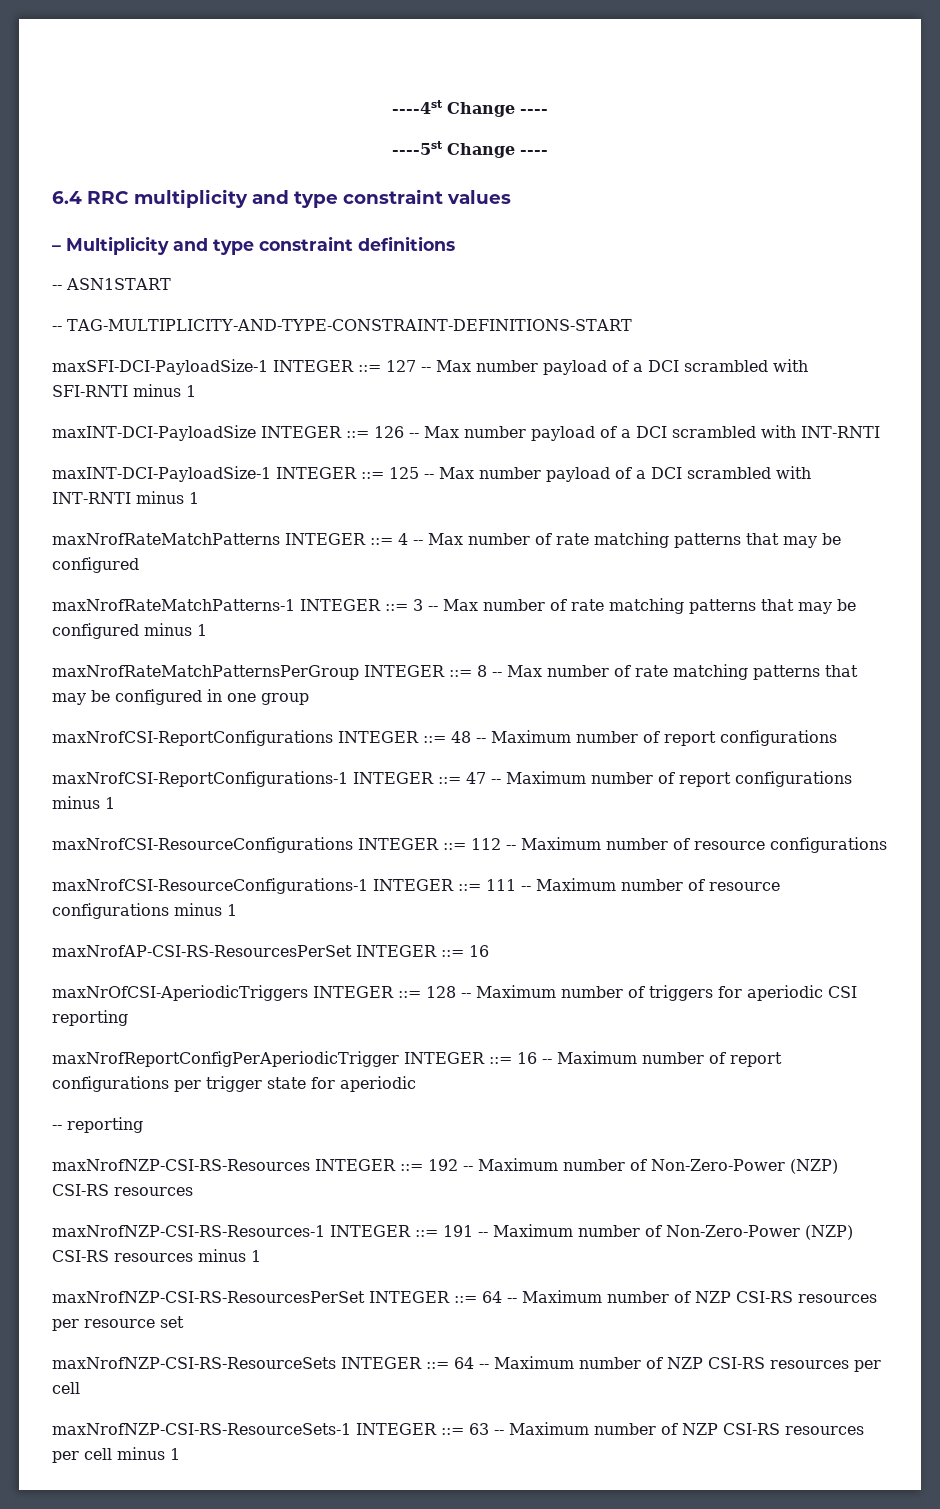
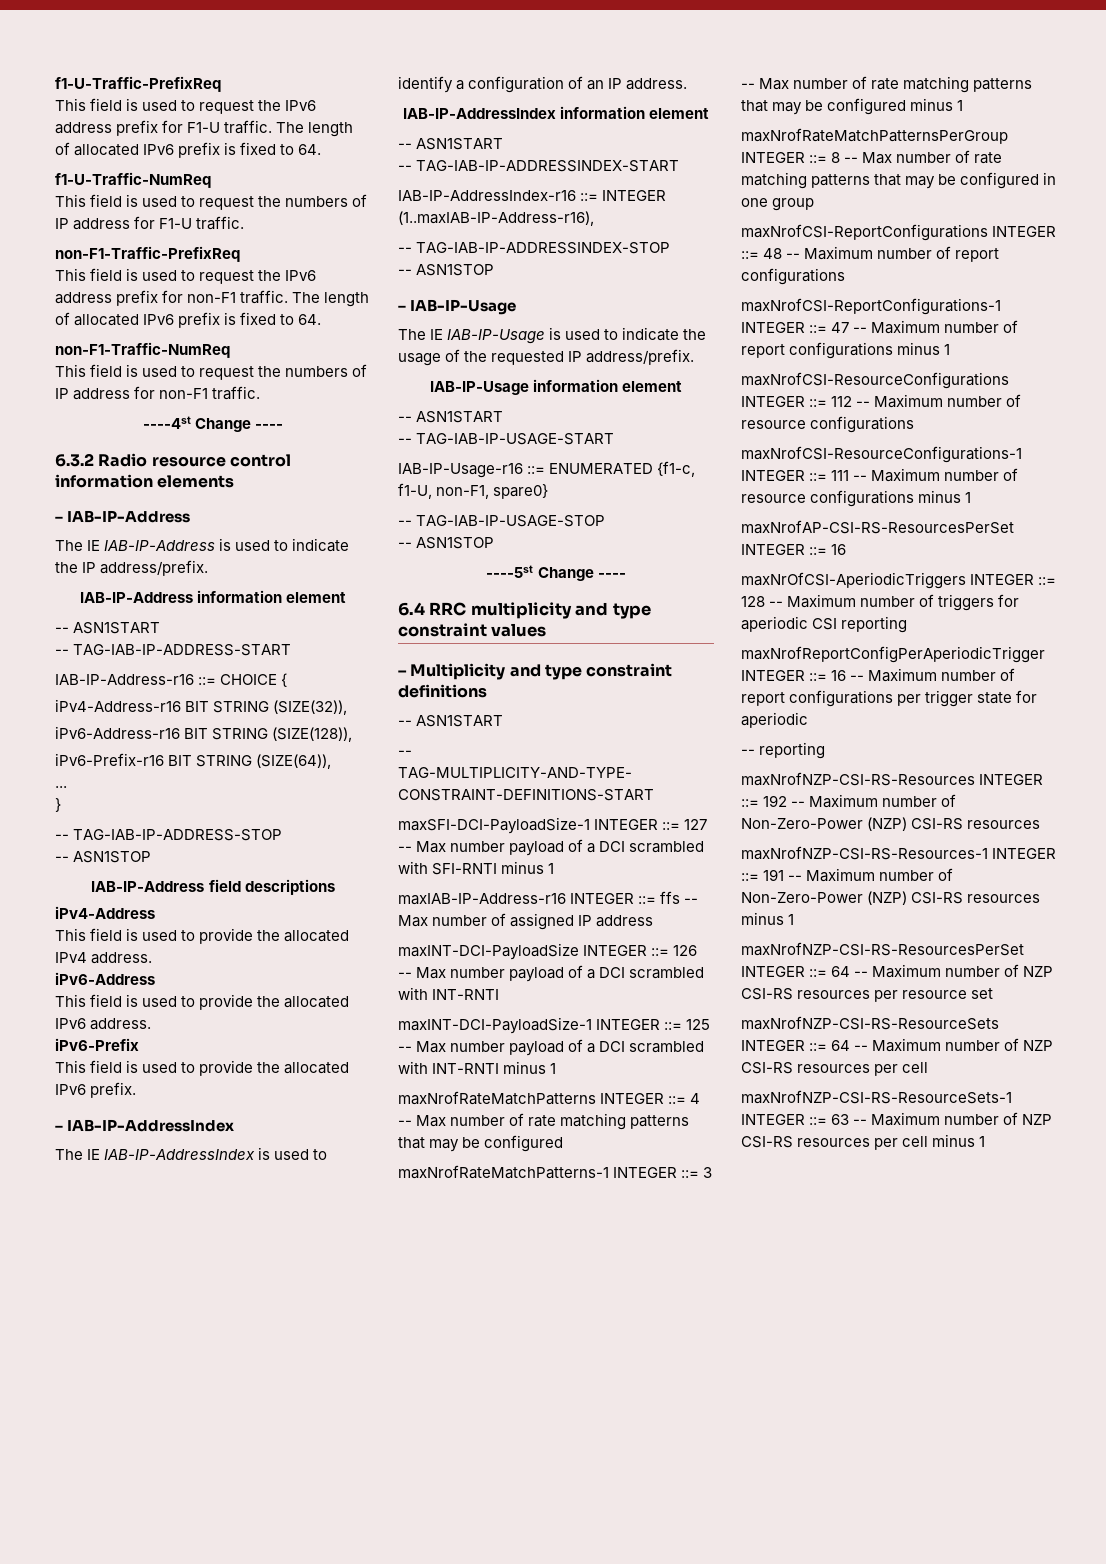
[392,100,548,117] ----4st Change ---- -> [55,76,221,92] [55,98,317,114] [55,120,354,137] [55,142,322,158] [55,172,211,188] [55,194,368,210] [55,216,245,230] [55,246,240,262] [55,268,317,284] [55,290,370,307] [55,312,322,328] [55,342,230,358] [55,364,368,380] [55,386,261,400] [142,416,284,432] [55,453,291,467] [55,474,235,488] [55,510,191,523] [55,538,350,552] [55,560,209,576] [79,590,347,603] [55,622,161,634] [55,644,292,656] [55,673,288,687] [55,699,348,715] [55,726,353,742] [55,753,332,769] [55,786,67,788] [55,798,61,812] [55,829,283,841] [55,851,152,863] [91,879,335,895] [55,906,155,919] [55,928,350,944] [55,952,153,964] [55,972,155,985] [55,994,350,1010] [55,1018,152,1030] [55,1038,139,1051] [55,1060,350,1076] [55,1082,137,1098] [55,1119,235,1132] [55,1147,328,1160] [398,76,688,93] [402,106,710,119] [398,138,504,150] [398,160,680,172] [398,190,667,201] [398,211,594,226] [398,242,671,254] [398,264,495,276] [398,299,517,315] [398,327,707,344] [398,349,695,366] [429,379,683,395] [398,411,504,423] [398,433,615,445] [398,461,696,478] [398,483,549,499] [398,515,606,527] [398,537,495,549] f1-U-Traffic-PrefixReq // This field is used to request the IPv6 address prefix for F1-U traffic. The length of allocated IPv6 prefix is fixed to 64. // f1-U-Traffic-NumReq // This field is used to request the numbers of IP address for F1-U traffic. // non-F1-Traffic-PrefixReq // This field is used to request the IPv6 address prefix for non-F1 traffic. The length of allocated IPv6 prefix is fixed to 64. // non-F1-Traffic-NumReq // This field is used to request the numbers of IP address for non-F1 traffic. // ----4st Change ---- // 6.3.2 Radio resource control information elements // – IAB-IP-Address // The IE IAB-IP-Address is used to indicate the IP address/prefix. // IAB-IP-Address information element // -- ASN1START // -- TAG-IAB-IP-ADDRESS-START // IAB-IP-Address-r16 ::= CHOICE { // iPv4-Address-r16 BIT STRING (SIZE(32)), // iPv6-Address-r16 BIT STRING (SIZE(128)), // iPv6-Prefix-r16 BIT STRING (SIZE(64)), // ... // } // -- TAG-IAB-IP-ADDRESS-STOP // -- ASN1STOP // IAB-IP-Address field descriptions // iPv4-Address // This field is used to provide the allocated IPv4 address. // iPv6-Address // This field is used to provide the allocated IPv6 address. // iPv6-Prefix // This field is used to provide the allocated IPv6 prefix. // – IAB-IP-AddressIndex // The IE IAB-IP-AddressIndex is used to identify a configuration of an IP address. // IAB-IP-AddressIndex information element // -- ASN1START // -- TAG-IAB-IP-ADDRESSINDEX-START // IAB-IP-AddressIndex-r16 ::= INTEGER (1..maxIAB-IP-Address-r16), // -- TAG-IAB-IP-ADDRESSINDEX-STOP // -- ASN1STOP // – IAB-IP-Usage // The IE IAB-IP-Usage is used to indicate the usage of the requested IP address/prefix. // IAB-IP-Usage information element // -- ASN1START // -- TAG-IAB-IP-USAGE-START // IAB-IP-Usage-r16 ::= ENUMERATED {f1-c, f1-U, non-F1, spare0} // -- TAG-IAB-IP-USAGE-STOP // -- ASN1STOP
(196, 391) none -> [398,891,699,905] [398,913,654,930] // maxIAB-IP-Address-r16 INTEGER ::= ffs -- Max number of assigned IP address

